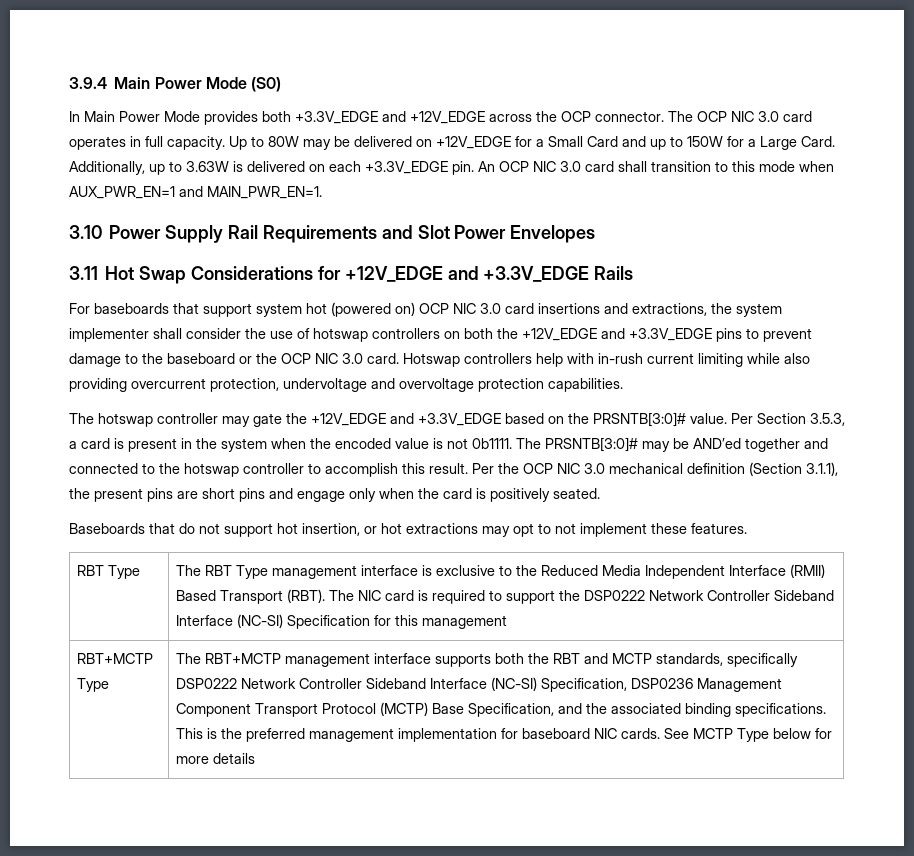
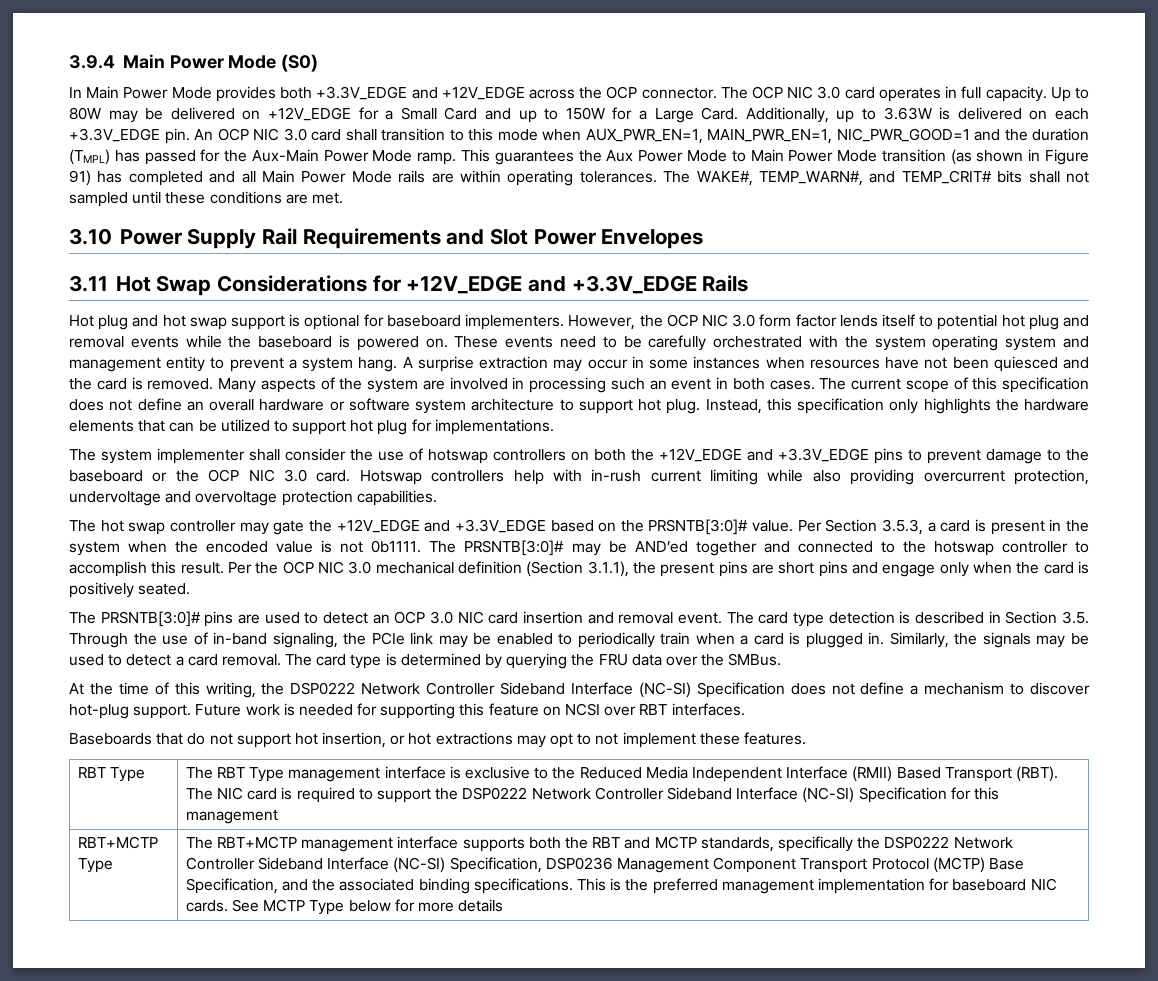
[69,186,322,199] AUX_PWR_EN=1 and MAIN_PWR_EN=1. -> [585,128,1089,144] [69,149,1089,165] [69,170,1089,186] [69,191,343,207] AUX_PWR_EN=1, MAIN_PWR_EN=1, NIC_PWR_GOOD=1 and the duration (TMPL) has passed for the Aux-Main Power Mode ramp. This guarantees the Aux Power Mode to Main Power Mode transition (as shown in Figure 91) has completed and all Main Power Mode rails are within operating tolerances. The WAKE#, TEMP_WARN#, and TEMP_CRIT# bits shall not sampled until these conditions are met.
[69,302,732,317] For baseboards that support system hot (powered on) OCP NIC 3.0 card insertions and extractions, the -> [69,314,1090,330] [69,335,1089,351] [69,356,1089,372] [69,377,1089,393] [69,398,1089,414] [69,419,554,435] [69,449,96,461] Hot plug and hot swap support is optional for baseboard implementers. However, the OCP NIC 3.0 form factor lends itself to potential hot plug and removal events while the baseboard is powered on. These events need to be carefully orchestrated with the system operating system and management entity to prevent a system hang. A surprise extraction may occur in some instances when resources have not been quiesced and the card is removed. Many aspects of the system are involved in processing such an event in both cases. The current scope of this specification does not define an overall hardware or software system architecture to support hot plug. Instead, this specification only highlights the hardware elements that can be utilized to support hot plug for implementations. // The
[98,413,153,427] hotswap -> [100,520,166,535] hot swap
(600, 493) none -> [69,611,1089,627] [69,632,1089,648] [69,653,782,669] [69,682,1090,698] [69,703,745,719] // The PRSNTB[3:0]# pins are used to detect an OCP 3.0 NIC card insertion and removal event. The card type detection is described in Section 3.5. Through the use of in-band signaling, the PCIe link may be enabled to periodically train when a card is plugged in. Similarly, the signals may be used to detect a card removal. The card type is determined by querying the FRU data over the SMBus. // At the time of this writing, the DSP0222 Network Controller Sideband Interface (NC-SI) Specification does not define a mechanism to discover hot-plug support. Future work is needed for supporting this feature on NCSI over RBT interfaces.
(799, 660) none -> [857,837,881,849] the

